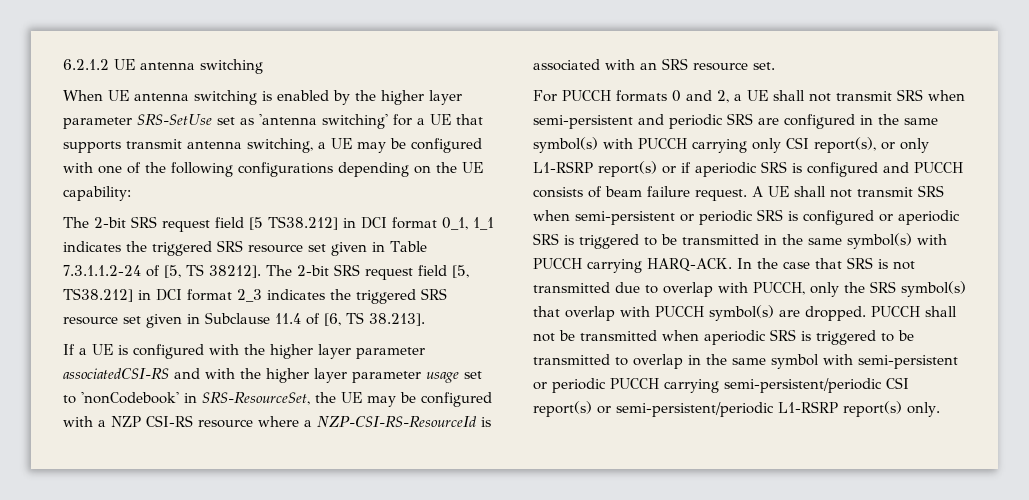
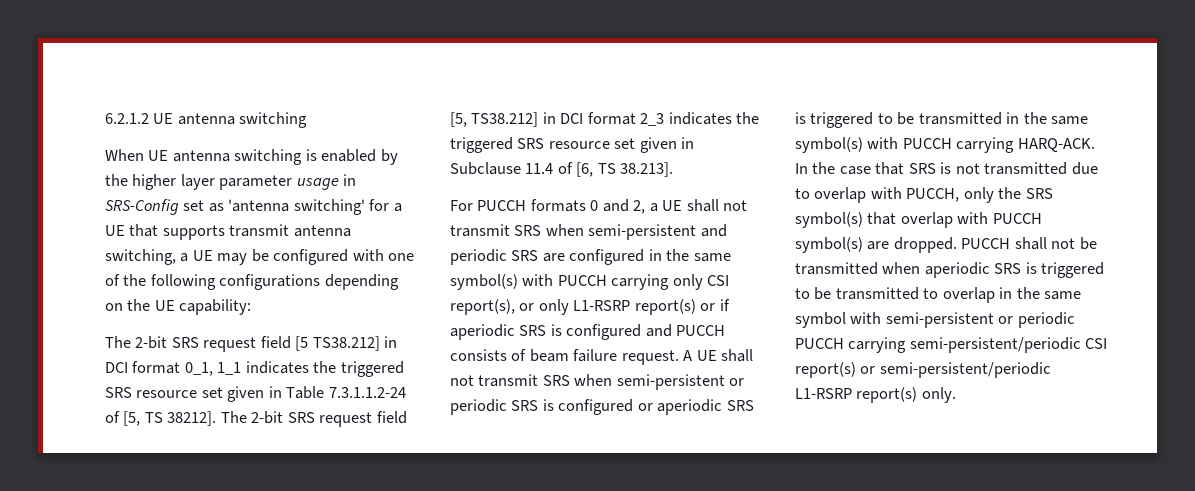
[137,114,212,126] SRS-SetUse -> [296,174,357,190] [105,199,179,215] usage in SRS-Config
[63,344,425,359] [63,368,482,383] [63,392,492,407] [63,415,491,428] [533,58,775,71] // If a UE is configured with the higher layer parameter associatedCSI-RS and with the higher layer parameter usage set to 'nonCodebook' in SRS-ResourceSet, the UE may be configured with a NZP CSI-RS resource where a NZP-CSI-RS-ResourceId is associated with an SRS resource set. -> (674, 169) none

